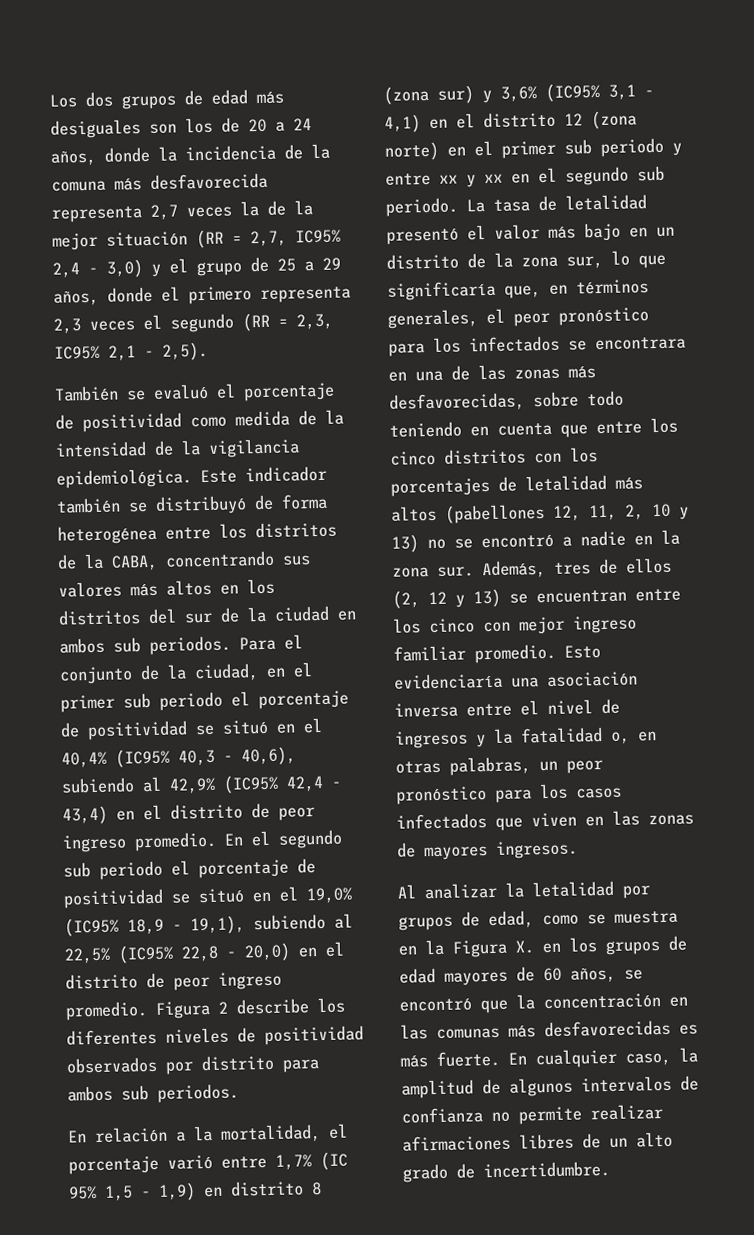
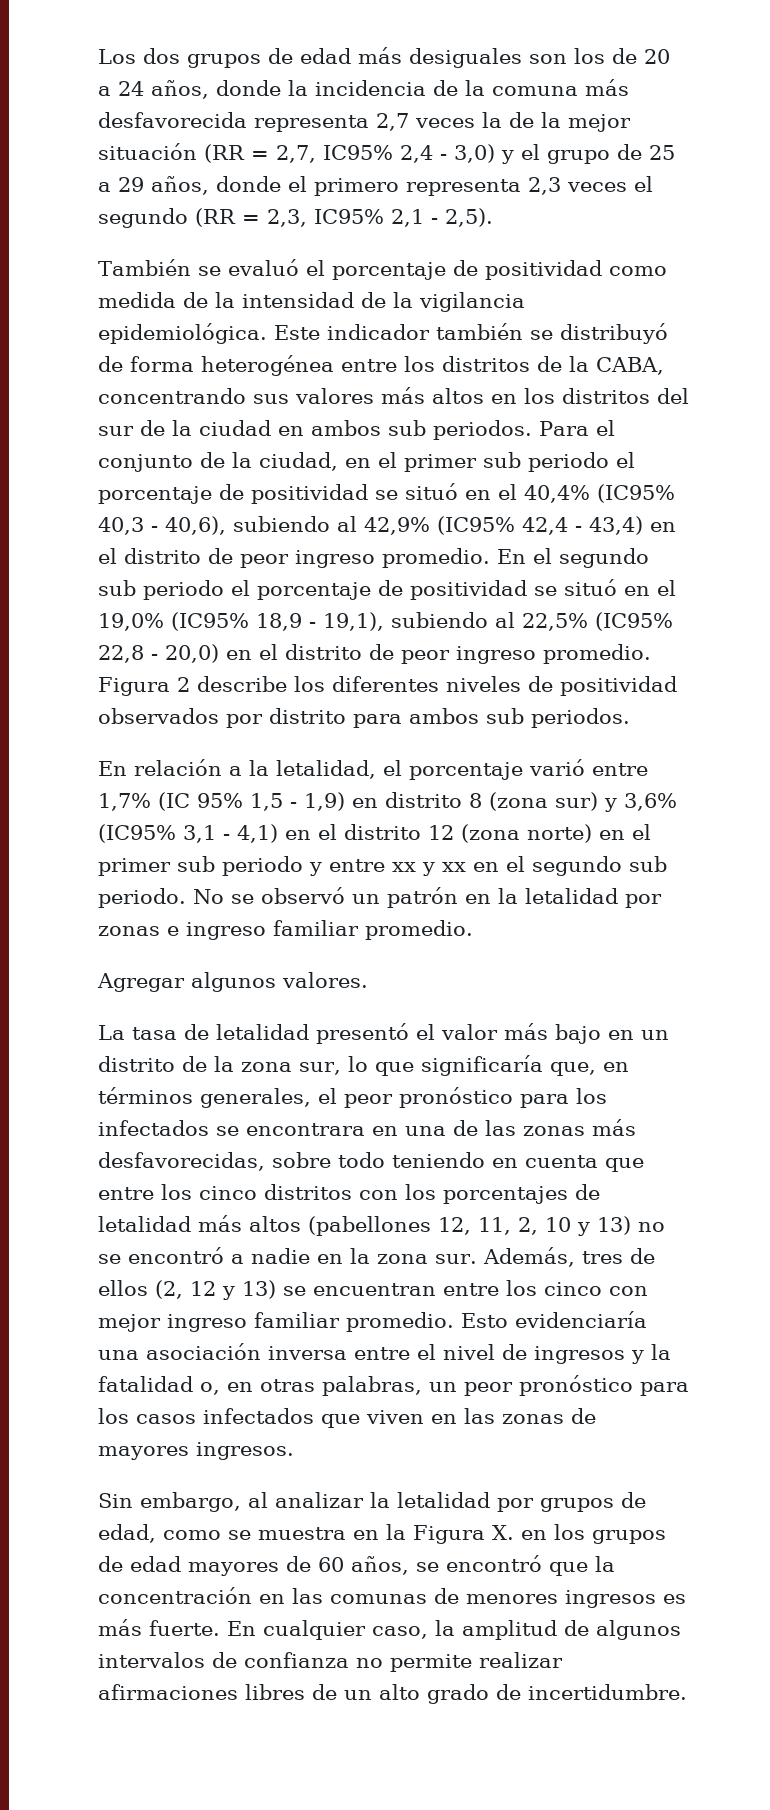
[220,1124,321,1143] mortalidad, -> [276,760,376,779] letalidad,
(458, 207) none -> [193,887,662,908] [98,920,473,940] [97,972,368,992] No se observó un patrón en la letalidad por zonas e ingreso familiar promedio. // Agregar algunos valores. //
[397,884,416,899] Al -> [98,1492,268,1512] Sin embargo, al
[508,1019,671,1038] más desfavorecidas -> [434,1588,656,1608] de menores ingresos

